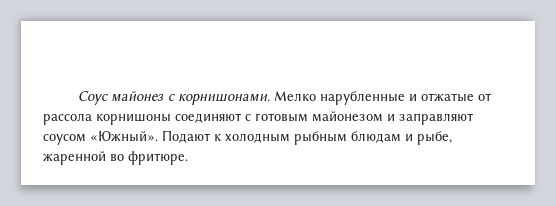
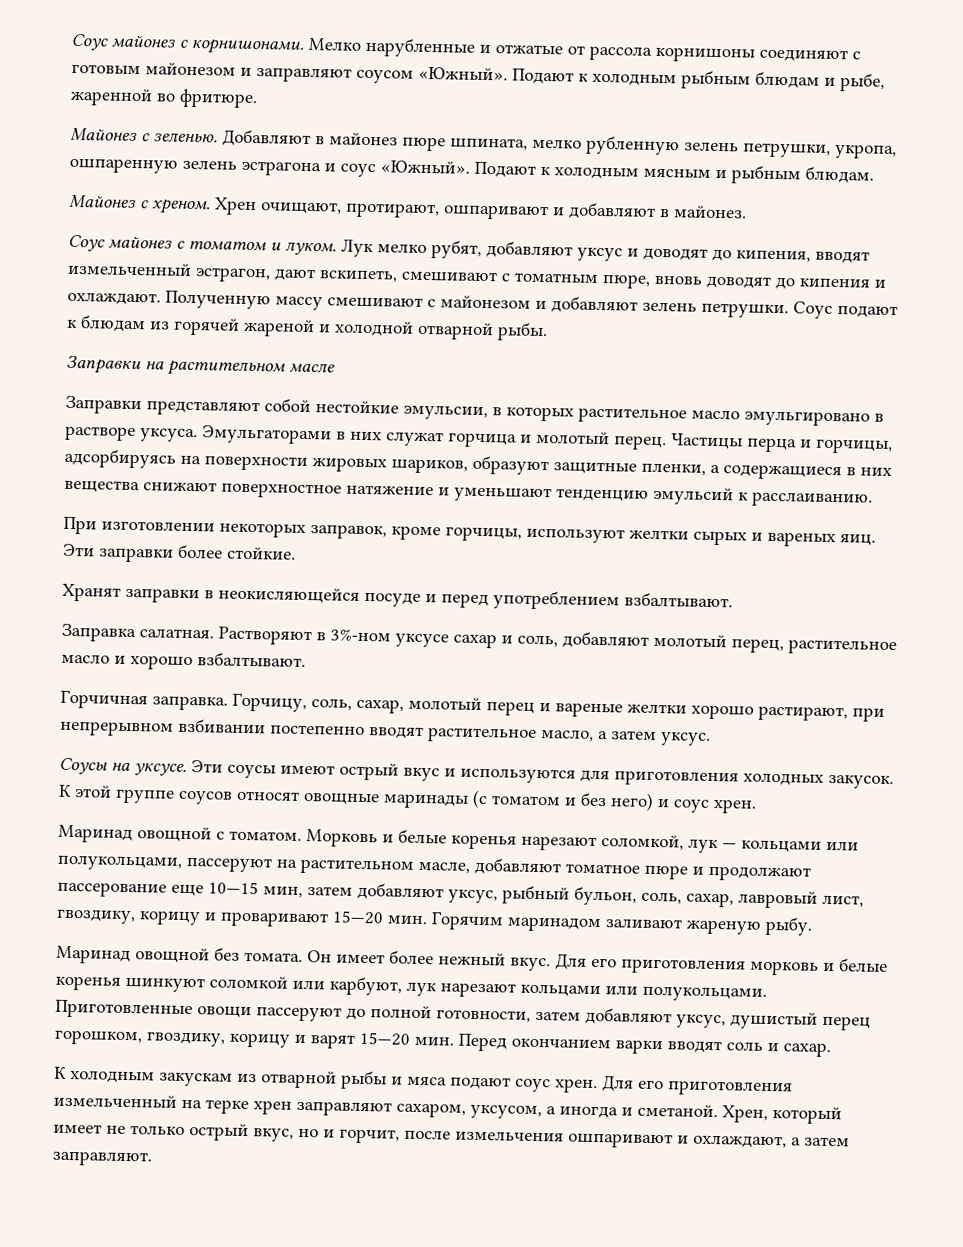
(188, 158) none -> [70,127,897,160] [69,157,874,185] [69,194,747,221] [68,234,870,264] [67,261,886,290] [67,290,898,319] [66,315,548,342] [66,355,335,377] [65,395,884,427] [65,425,893,454] [64,448,892,481] [64,479,873,508] [63,516,876,548] [63,543,296,563] [62,583,733,611] [61,623,897,656] [61,652,306,671] [60,689,885,722] [60,718,711,746] [59,757,894,790] [58,784,757,814] [58,824,859,854] [57,854,811,882] [57,881,864,909] [56,908,813,936] [56,945,888,976] [55,975,767,1002] [55,999,871,1031] [54,1029,831,1058] [54,1066,793,1097] [53,1093,842,1125] [53,1123,850,1149] [52,1150,152,1167] // Майонез с зеленью. Добавляют в майонез пюре шпината, мелко рубленную зелень петрушки, укропа, ошпаренную зелень эстрагона и соус «Южный». Подают к холодным мясным и рыбным блюдам. // Майонез с хреном. Хрен очищают, протирают, ошпаривают и добавляют в майонез. // Соус майонез с томатом и луком. Лук мелко рубят, добавляют уксус и доводят до кипения, вводят измельченный эстрагон, дают вскипеть, смешивают с томатным пюре, вновь доводят до кипения и охлаждают. Полученную массу смешивают с майонезом и добавляют зелень петрушки. Соус подают к блюдам из горячей жареной и холодной отварной рыбы. // Заправки на растительном масле // Заправки представляют собой нестойкие эмульсии, в которых растительное масло эмульгировано в растворе уксуса. Эмульгаторами в них служат горчица и молотый перец. Частицы перца и горчицы, адсорбируясь на поверхности жировых шариков, образуют защитные пленки, а содержащиеся в них вещества снижают поверхностное натяжение и уменьшают тенденцию эмульсий к расслаиванию. // При изготовлении некоторых заправок, кроме горчицы, используют желтки сырых и вареных яиц. Эти заправки более стойкие. // Хранят заправки в неокисляющейся посуде и перед употреблением взбалтывают. // Заправка салатная. Растворяют в 3%-ном уксусе сахар и соль, добавляют молотый перец, растительное масло и хорошо взбалтывают. // Горчичная заправка. Горчицу, соль, сахар, молотый перец и вареные желтки хорошо растирают, при непрерывном взбивании постепенно вводят растительное масло, а затем уксус. // Соусы на уксусе. Эти соусы имеют острый вкус и используются для приготовления холодных закусок. К этой группе соусов относят овощные маринады (с томатом и без него) и соус хрен. // Маринад овощной с томатом. Морковь и белые коренья нарезают соломкой, лук — кольцами или полукольцами, пассеруют на растительном масле, добавляют томатное пюре и продолжают пассерование еще 10—15 мин, затем добавляют уксус, рыбный бульон, соль, сахар, лавровый лист, гвоздику, корицу и проваривают 15—20 мин. Горячим маринадом заливают жареную рыбу. // Маринад овощной без томата. Он имеет более нежный вкус. Для его приготовления морковь и белые коренья шинкуют соломкой или карбуют, лук нарезают кольцами или полукольцами. Приготовленные овощи пассеруют до полной готовности, затем добавляют уксус, душистый перец горошком, гвоздику, корицу и варят 15—20 мин. Перед окончанием варки вводят соль и сахар. // К холодным закускам из отварной рыбы и мяса подают соус хрен. Для его приготовления измельченный на терке хрен заправляют сахаром, уксусом, а иногда и сметаной. Хрен, который имеет не только острый вкус, но и горчит, после измельчения ошпаривают и охлаждают, а затем заправляют.

